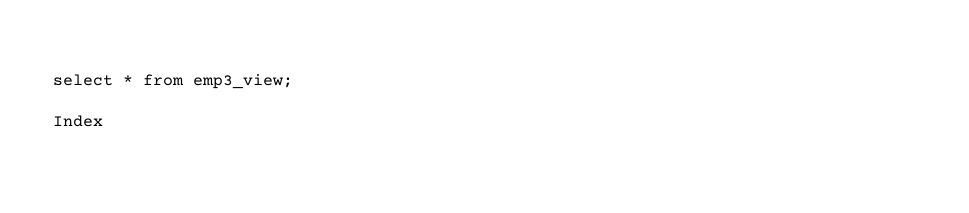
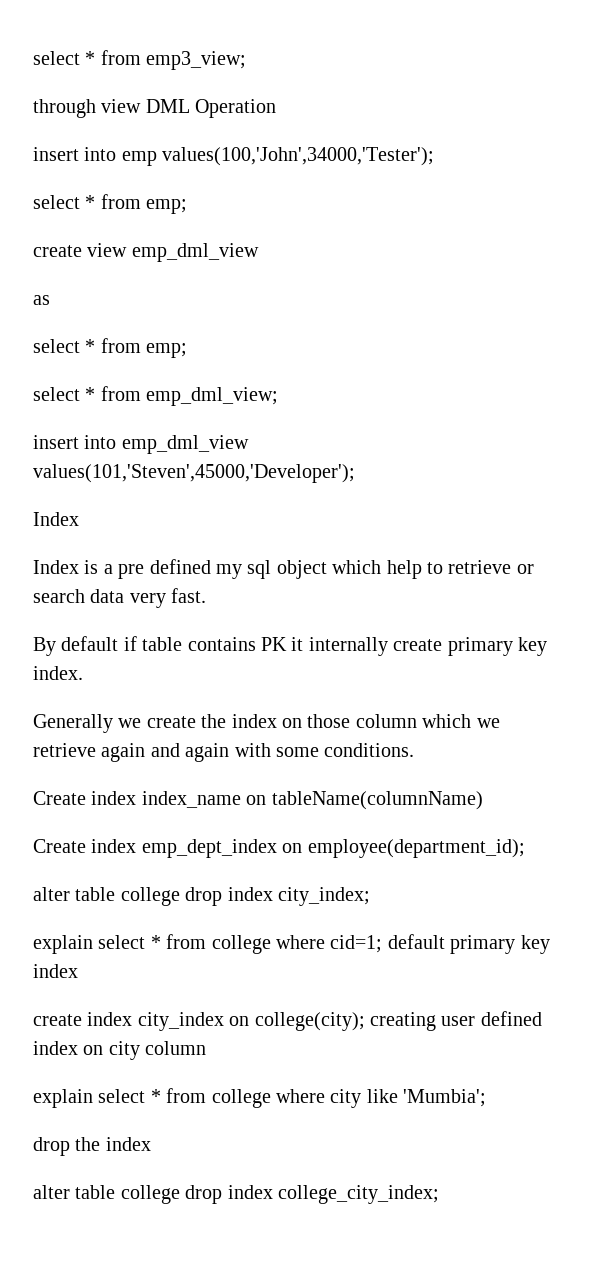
[53,115,103,127] Index -> [33,99,277,118] [33,147,435,166] [33,194,188,214] [33,243,259,262] [33,295,50,305] [33,338,188,358] [33,386,279,406] [33,435,249,454] [33,464,355,483] [33,512,79,526] [33,559,534,579] [33,588,207,608] [33,636,547,656] [33,666,83,680] [33,714,500,733] [33,743,415,762] [33,791,483,810] [33,839,525,858] [33,887,370,906] [33,934,550,954] [33,964,78,978] [33,1011,542,1031] [33,1041,207,1060] [33,1088,487,1108] [33,1137,151,1156] [33,1185,439,1204] through view DML Operation // insert into emp values(100,'John',34000,'Tester'); // select * from emp; // create view emp_dml_view // as // select * from emp; // select * from emp_dml_view; // insert into emp_dml_view values(101,'Steven',45000,'Developer'); // Index // Index is a pre defined my sql object which help to retrieve or search data very fast. // By default if table contains PK it internally create primary key index. // Generally we create the index on those column which we retrieve again and again with some conditions. // Create index index_name on tableName(columnName) // Create index emp_dept_index on employee(department_id); // alter table college drop index city_index; // explain select * from college where cid=1; default primary key index // create index city_index on college(city); creating user defined index on city column // explain select * from college where city like 'Mumbia'; // drop the index // alter table college drop index college_city_index;

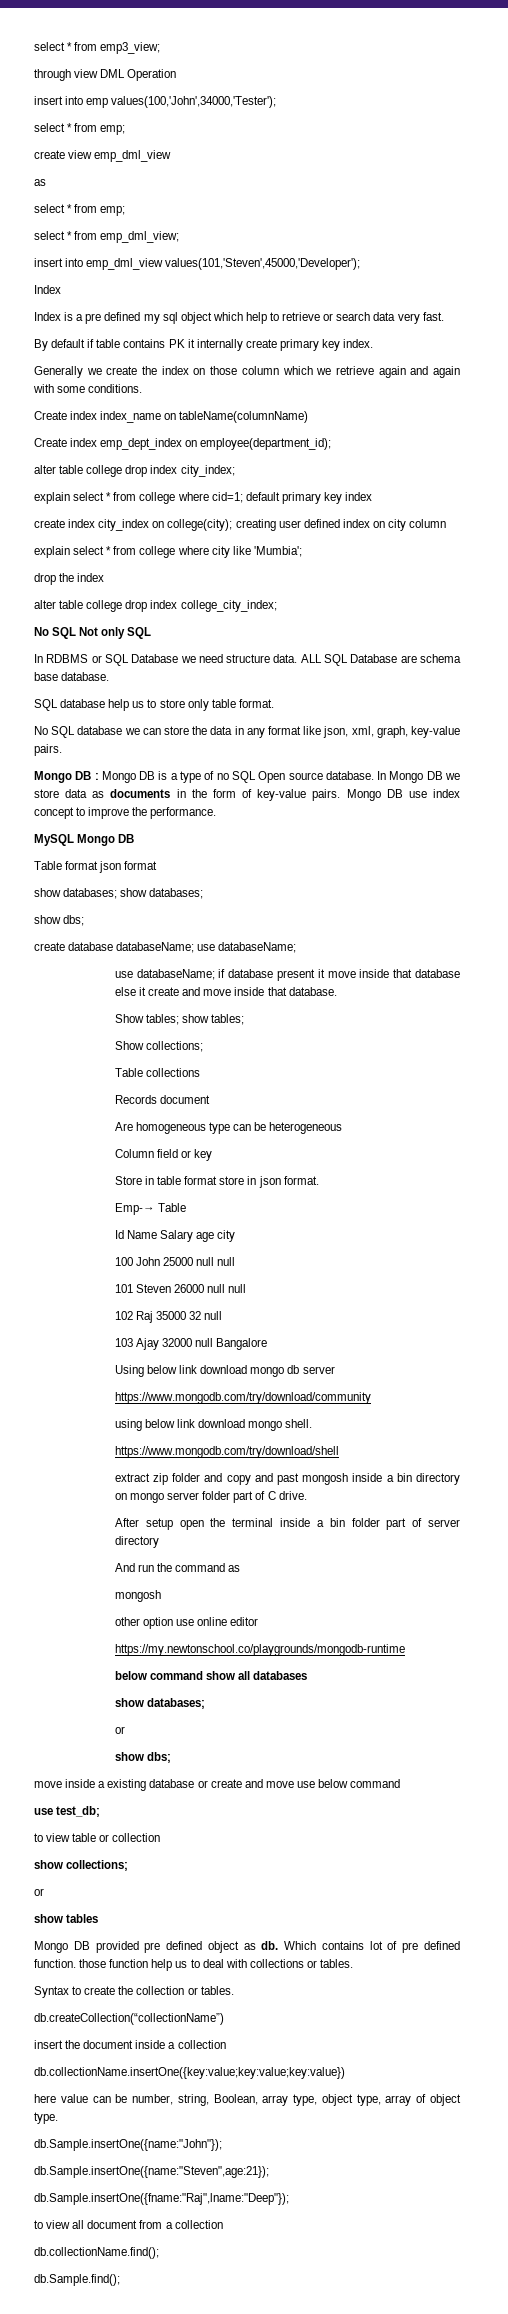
(439, 1194) none -> [34,627,152,639] [34,654,462,666] [34,672,110,681] [34,699,274,711] [34,726,460,738] [34,744,62,756] [34,771,461,783] [34,789,460,801] [34,807,217,819] [34,834,135,846] [34,861,158,873] [34,888,204,899] [34,915,85,926] [34,942,297,953] [114,969,460,981] [114,987,337,996] [114,1014,245,1025] [114,1041,203,1052] [114,1068,200,1077] [114,1095,210,1104] [114,1122,343,1134] [114,1149,213,1161] [114,1176,319,1188] [114,1203,186,1215] [114,1230,236,1242] [114,1257,236,1266] [114,1284,247,1293] [114,1311,223,1323] [114,1338,268,1350] [114,1365,335,1377] [114,1392,371,1404] [114,1419,313,1431] [114,1446,339,1458] [114,1473,461,1485] [114,1491,307,1503] [114,1518,461,1530] [114,1536,159,1548] [114,1563,241,1572] [114,1590,161,1602] [114,1617,259,1629] [114,1644,405,1656] [114,1671,308,1680] [114,1698,205,1709] [114,1726,125,1734] [114,1752,171,1763] [34,1779,401,1791] [34,1806,101,1817] [34,1833,161,1842] [34,1860,129,1871] [34,1888,44,1896] [34,1914,99,1923] [34,1941,461,1953] [34,1959,354,1971] [34,1986,234,1998] [34,2013,224,2025] [34,2040,226,2049] [34,2067,345,2079] [34,2094,462,2106] [34,2112,58,2124] [34,2139,222,2151] [34,2166,269,2178] [34,2193,289,2205] [34,2220,223,2229] [34,2247,159,2259] [34,2274,120,2286] // No SQL Not only SQL // In RDBMS or SQL Database we need structure data. ALL SQL Database are schema base database. // SQL database help us to store only table format. // No SQL database we can store the data in any format like json, xml, graph, key-value pairs. // Mongo DB : Mongo DB is a type of no SQL Open source database. In Mongo DB we store data as documents in the form of key-value pairs. Mongo DB use index concept to improve the performance. // MySQL Mongo DB // Table format json format // show databases; show databases; // show dbs; // create database databaseName; use databaseName; // use databaseName; if database present it move inside that database else it create and move inside that database. // Show tables; show tables; // Show collections; // Table collections // Records document // Are homogeneous type can be heterogeneous // Column field or key // Store in table format store in json format. // Emp-→ Table // Id Name Salary age city // 100 John 25000 null null // 101 Steven 26000 null null // 102 Raj 35000 32 null // 103 Ajay 32000 null Bangalore // Using below link download mongo db server // https://www.mongodb.com/try/download/community // using below link download mongo shell. // https://www.mongodb.com/try/download/shell // extract zip folder and copy and past mongosh inside a bin directory on mongo server folder part of C drive. // After setup open the terminal inside a bin folder part of server directory // And run the command as // mongosh // other option use online editor // https://my.newtonschool.co/playgrounds/mongodb-runtime // below command show all databases // show databases; // or // show dbs; // move inside a existing database or create and move use below command // use test_db; // to view table or collection // show collections; // or // show tables // Mongo DB provided pre defined object as db. Which contains lot of pre defined function. those function help us to deal with collections or tables. // Syntax to create the collection or tables. // db.createCollection(“collectionName”) // insert the document inside a collection // db.collectionName.insertOne({key:value;key:value;key:value}) // here value can be number, string, Boolean, array type, object type, array of object type. // db.Sample.insertOne({name:"John"}); // db.Sample.insertOne({name:"Steven",age:21}); // db.Sample.insertOne({fname:"Raj",lname:"Deep"}); // to view all document from a collection // db.collectionName.find(); // db.Sample.find();

